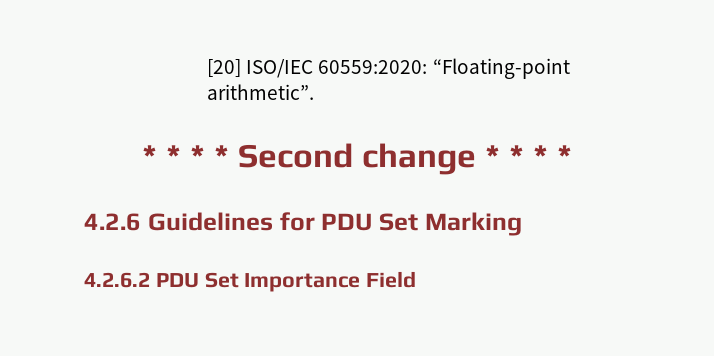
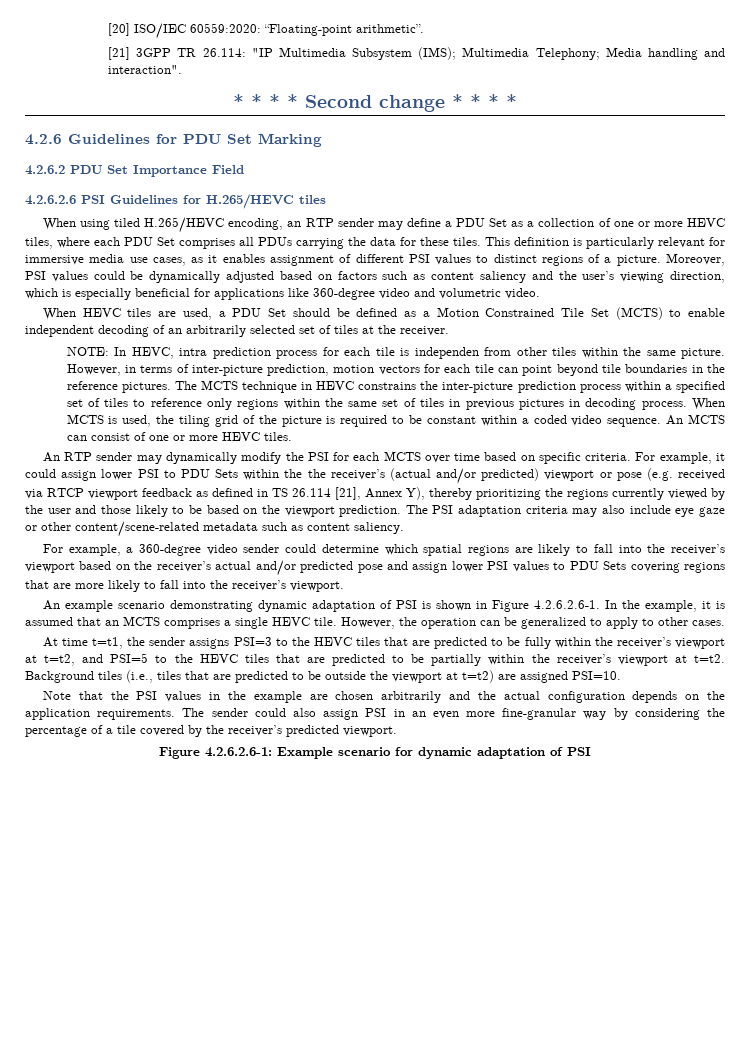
(315, 92) none -> [108,47,726,60] [108,65,183,74] // [21] 3GPP TR 26.114: "IP Multimedia Subsystem (IMS); Multimedia Telephony; Media handling and interaction".
(417, 279) none -> [25,194,326,209] [42,217,725,233] [25,237,725,249] [25,253,726,266] [25,271,726,283] [25,288,540,300] [42,307,725,320] [25,325,449,337] [66,347,726,359] [66,364,725,376] [66,380,725,393] [66,398,725,410] [66,414,725,427] [66,432,292,441] [42,451,725,464] [25,468,725,484] [25,487,725,500] [25,505,725,517] [25,521,404,537] [42,544,726,556] [25,560,726,576] [25,580,344,592] [42,600,725,612] [25,616,725,629] [42,637,725,649] [25,653,725,666] [25,670,621,683] [42,691,725,703] [25,708,725,720] [25,725,397,737] [159,747,591,759] // 4.2.6.2.6 PSI Guidelines for H.265/HEVC tiles // When using tiled H.265/HEVC encoding, an RTP sender may define a PDU Set as a collection of one or more HEVC tiles, where each PDU Set comprises all PDUs carrying the data for these tiles. This definition is particularly relevant for immersive media use cases, as it enables assignment of different PSI values to distinct regions of a picture. Moreover, PSI values could be dynamically adjusted based on factors such as content saliency and the user’s viewing direction, which is especially beneficial for applications like 360-degree video and volumetric video. // When HEVC tiles are used, a PDU Set should be defined as a Motion Constrained Tile Set (MCTS) to enable independent decoding of an arbitrarily selected set of tiles at the receiver. // NOTE: In HEVC, intra prediction process for each tile is independen from other tiles within the same picture. However, in terms of inter-picture prediction, motion vectors for each tile can point beyond tile boundaries in the reference pictures. The MCTS technique in HEVC constrains the inter-picture prediction process within a specified set of tiles to reference only regions within the same set of tiles in previous pictures in decoding process. When MCTS is used, the tiling grid of the picture is required to be constant within a coded video sequence. An MCTS can consist of one or more HEVC tiles. // An RTP sender may dynamically modify the PSI for each MCTS over time based on specific criteria. For example, it could assign lower PSI to PDU Sets within the the receiver’s (actual and/or predicted) viewport or pose (e.g. received via RTCP viewport feedback as defined in TS 26.114 [21], Annex Y), thereby prioritizing the regions currently viewed by the user and those likely to be based on the viewport prediction. The PSI adaptation criteria may also include eye gaze or other content/scene-related metadata such as content saliency. // For example, a 360-degree video sender could determine which spatial regions are likely to fall into the receiver’s viewport based on the receiver’s actual and/or predicted pose and assign lower PSI values to PDU Sets covering regions that are more likely to fall into the receiver’s viewport. // An example scenario demonstrating dynamic adaptation of PSI is shown in Figure 4.2.6.2.6-1. In the example, it is assumed that an MCTS comprises a single HEVC tile. However, the operation can be generalized to apply to other cases. // At time t=t1, the sender assigns PSI=3 to the HEVC tiles that are predicted to be fully within the receiver’s viewport at t=t2, and PSI=5 to the HEVC tiles that are predicted to be partially within the receiver’s viewport at t=t2. Background tiles (i.e., tiles that are predicted to be outside the viewport at t=t2) are assigned PSI=10. // Note that the PSI values in the example are chosen arbitrarily and the actual configuration depends on the application requirements. The sender could also assign PSI in an even more fine-granular way by considering the percentage of a tile covered by the receiver’s predicted viewport. // Figure 4.2.6.2.6-1: Example scenario for dynamic adaptation of PSI

